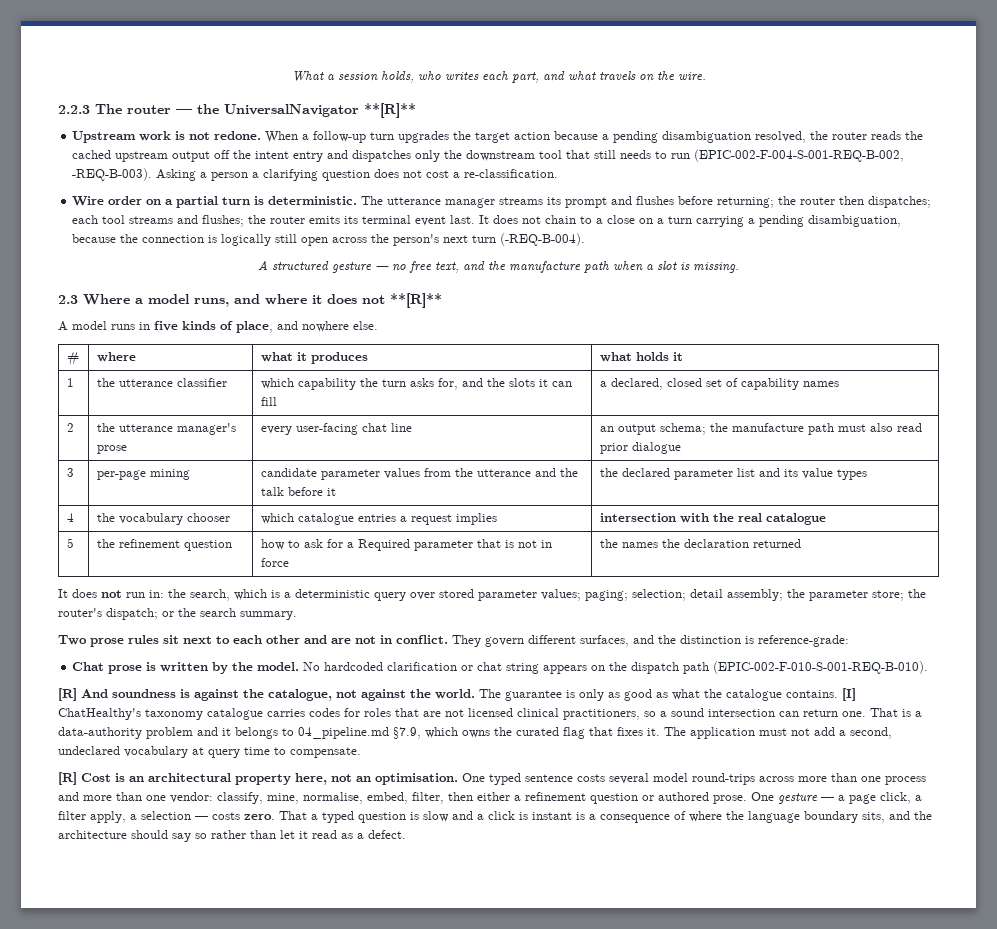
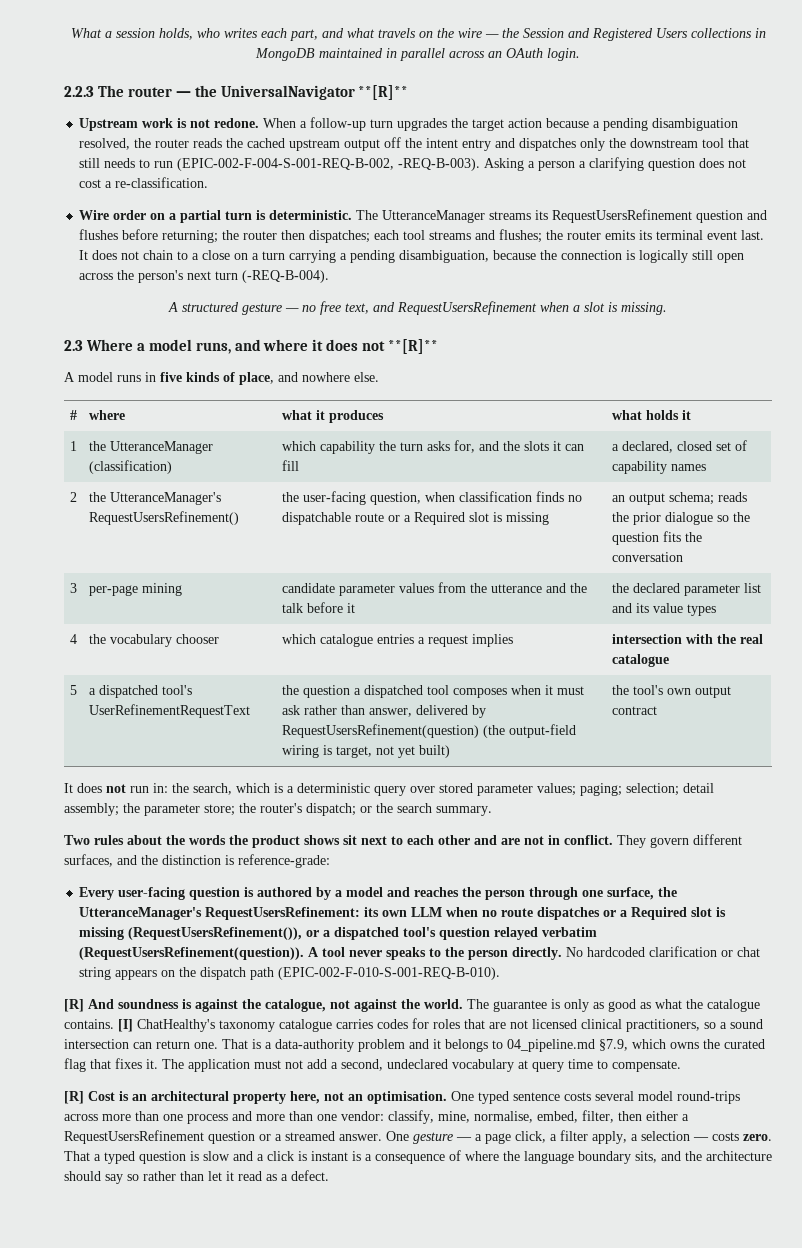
[677,72,706,81] wire. -> [457,28,766,41] [255,48,580,61] wire — the Session and Registered Users collections in MongoDB maintained in parallel across an OAuth login.
[387,197,608,208] utterance manager streams its prompt -> [382,209,744,223] UtteranceManager streams its RequestUsersRefinement question
[488,261,609,273] the manufacture path -> [397,301,537,315] RequestUsersRefinement
[118,378,227,387] utterance classifier -> [109,441,213,454] [88,460,172,474] UtteranceManager (classification)
[118,423,236,435] [96,445,127,454] [260,423,412,435] [599,423,922,435] [599,442,681,454] utterance manager's prose | every user-facing chat line | an output schema; the manufacture path must also read prior dialogue -> [109,492,221,505] [88,511,239,525] [281,491,582,505] [281,512,549,525] [611,492,747,505] [611,512,750,525] [611,531,702,545] [611,552,683,562] UtteranceManager's RequestUsersRefinement() | the user-facing question, when classification finds no dispatchable route or a Required slot is missing | an output schema; reads the prior dialogue so the question fits the conversation
[96,539,232,551] [260,539,552,551] [260,558,289,567] [599,539,801,548] the refinement question | how to ask for a Required parameter that is not in force | the names the declaration returned -> [88,685,192,698] [88,704,250,718] [281,685,584,698] [281,705,486,718] [281,724,576,738] [281,745,450,758] [611,685,731,698] [611,706,657,715] a dispatched tool's UserRefinementRequestText | the question a dispatched tool composes when it must ask rather than answer, delivered by RequestUsersRefinement(question) (the output-field wiring is target, not yet built) | the tool's own output contract
[90,635,159,647] prose rules -> [94,835,340,848] rules about the words the product shows
[72,662,300,674] Chat prose is written by the model. -> [79,887,678,900] [79,907,727,920] [79,927,598,940] [79,947,563,960] Every user-facing question is authored by a model and reaches the person through one surface, the UtteranceManager's RequestUsersRefinement: its own LLM when no route dispatches or a Required slot is missing (RequestUsersRefinement()), or a dispatched tool's question relayed verbatim (RequestUsersRefinement(question)). A tool never speaks to the person directly.
[525,792,586,801] refinement -> [64,1130,204,1144] RequestUsersRefinement
[658,792,747,804] authored prose. -> [275,1131,382,1141] a streamed answer.

